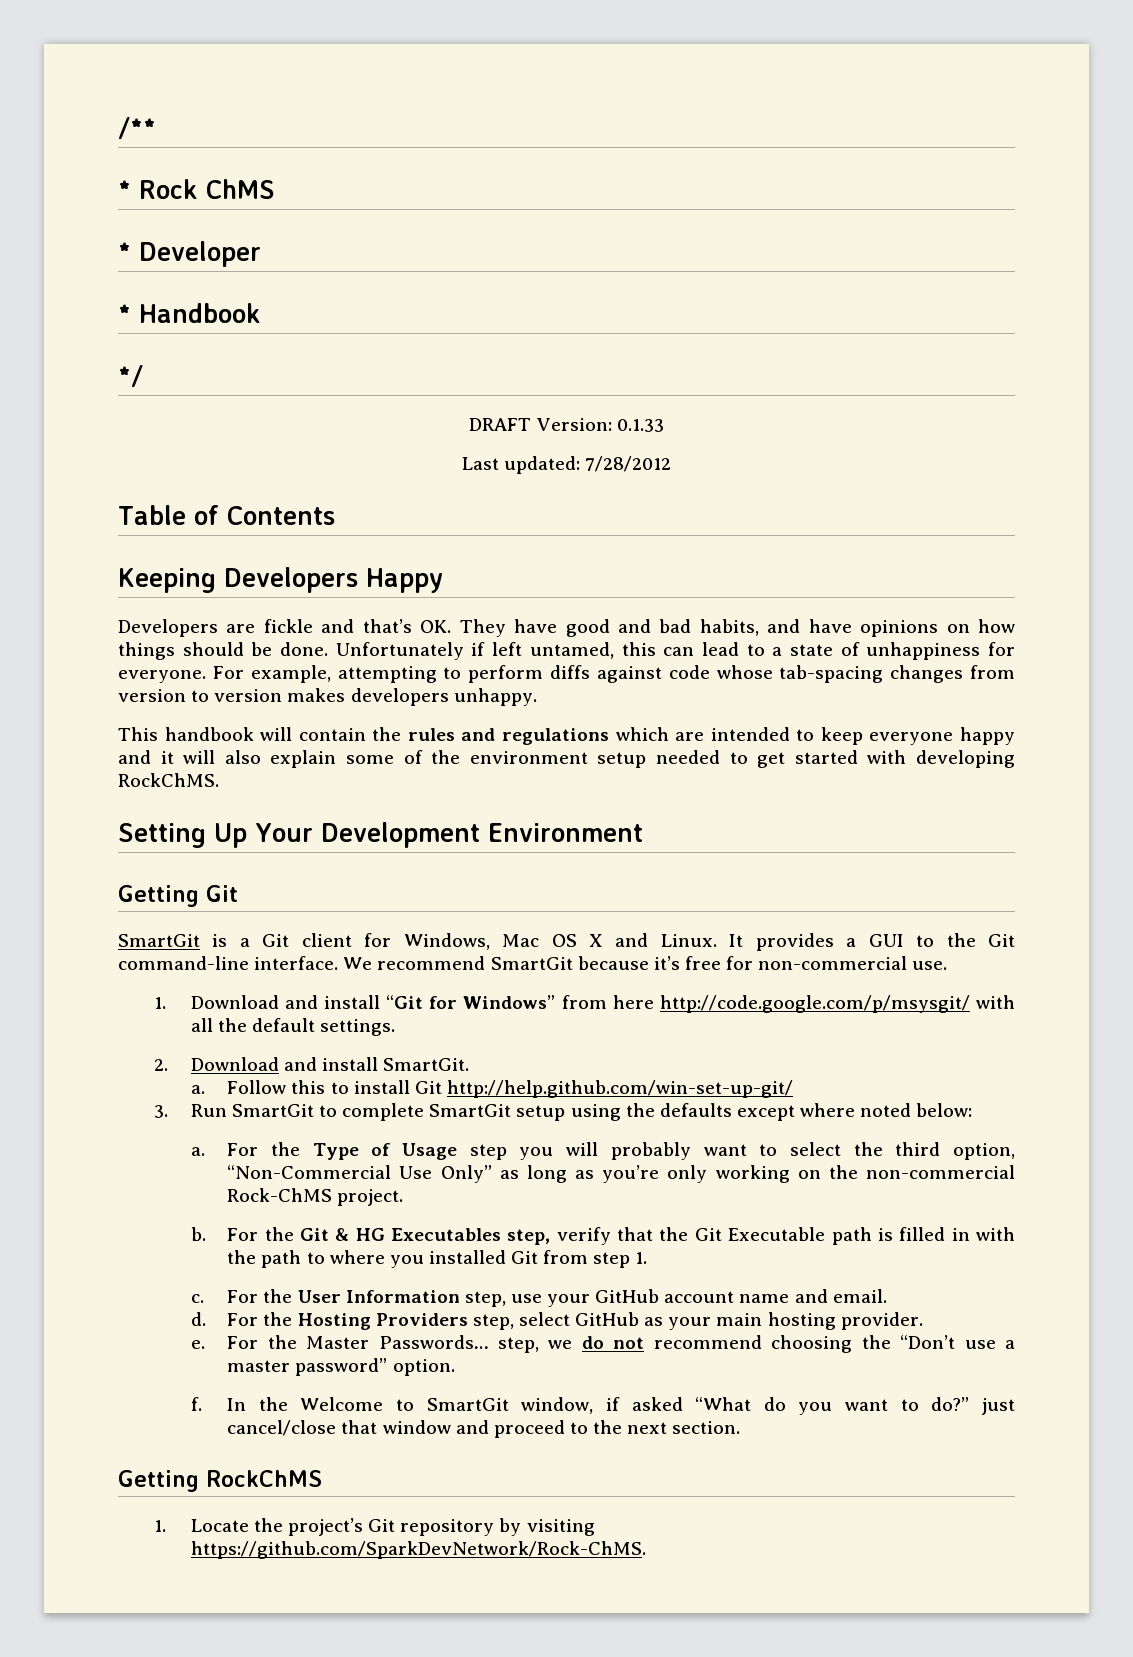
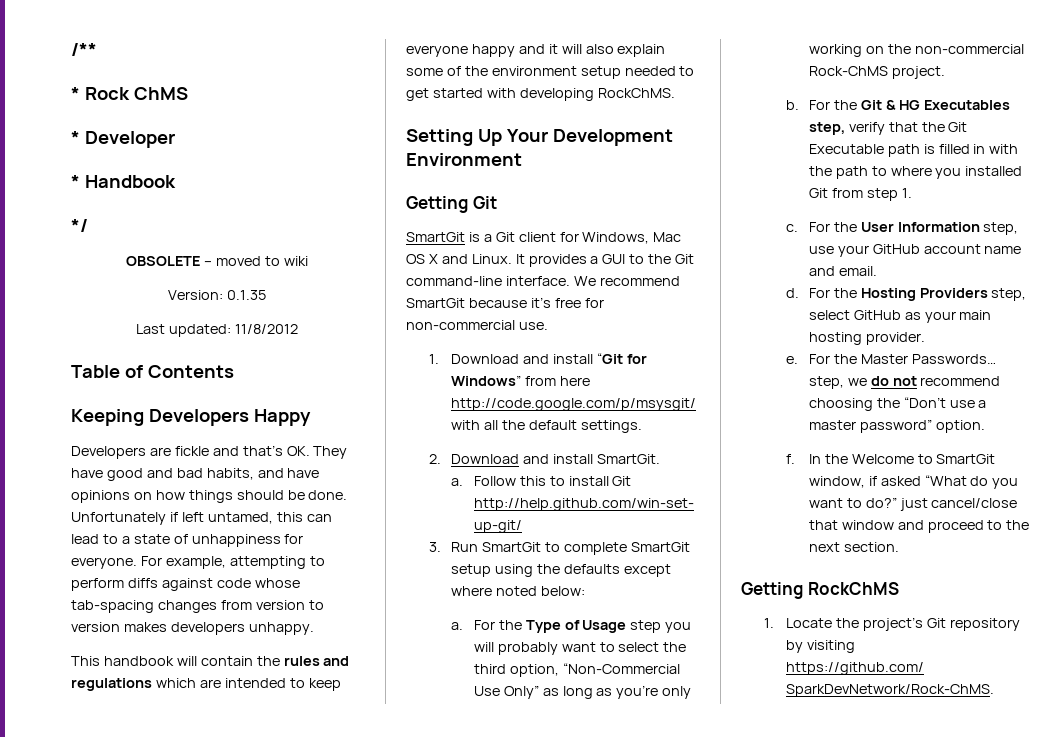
[469,418,664,432] DRAFT Version: 0.1.33 -> [126,256,308,266] [168,290,266,300] OBSOLETE – moved to wiki // Version: 0.1.35
[585,456,672,472] 7/28/2012 -> [234,324,298,334] 11/8/2012

